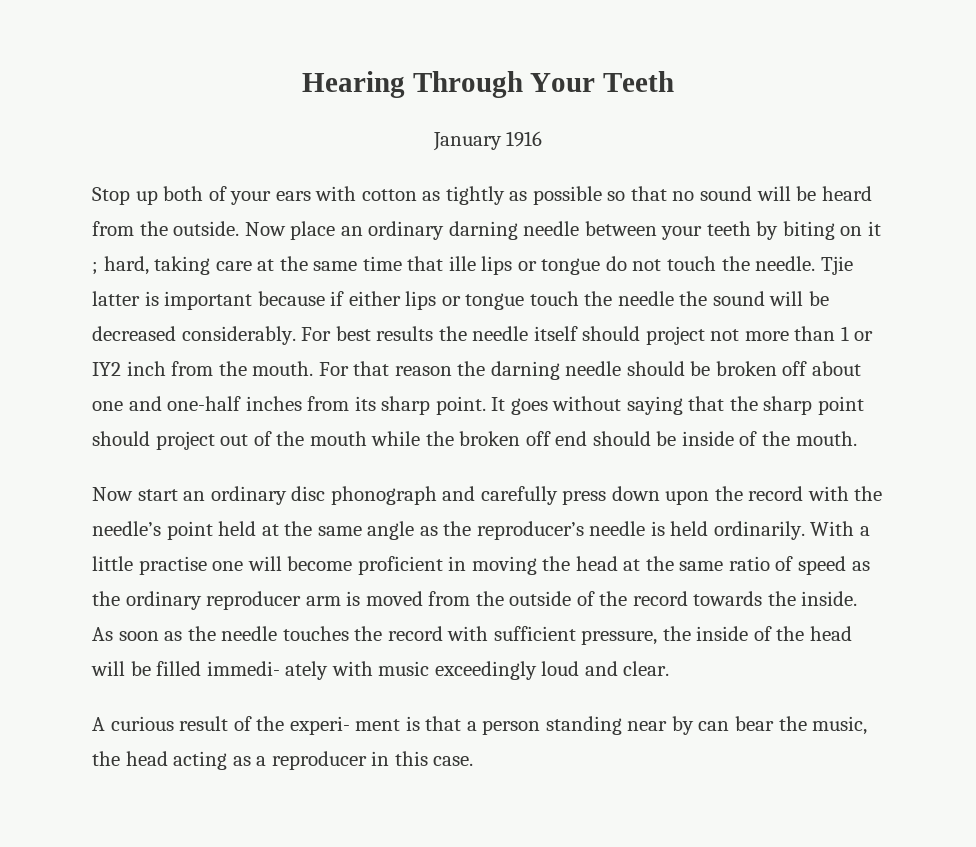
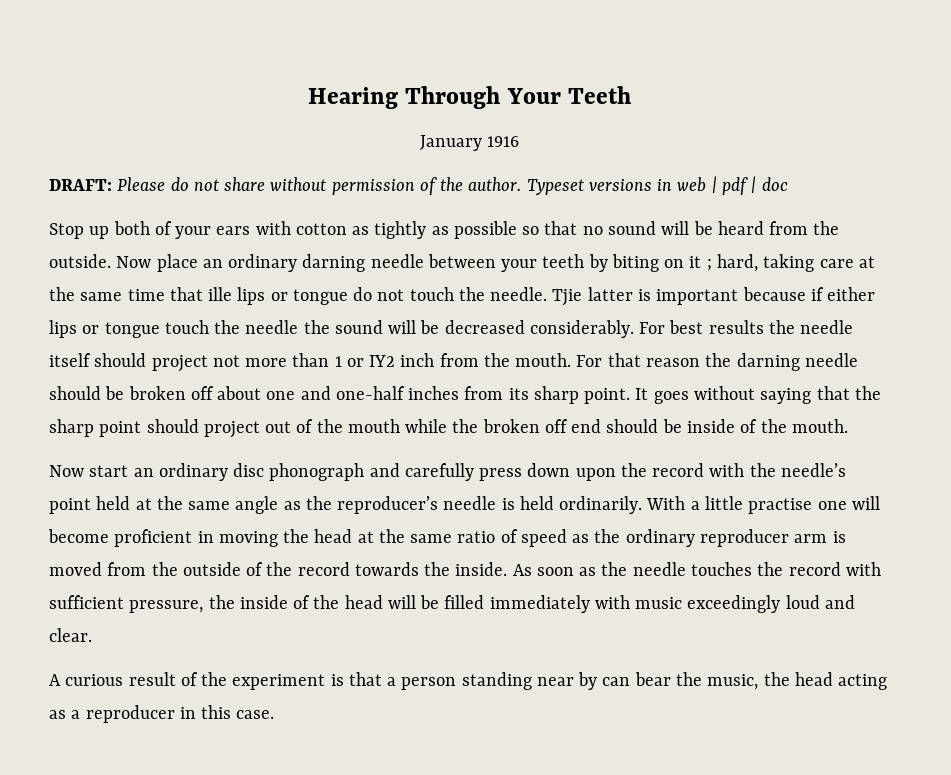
(543, 139) none -> [49,176,788,195] // DRAFT: Please do not share without permission of the author. Typeset versions in web | pdf | doc
[206,661,329,680] immedi- ately -> [489,595,590,613] immediately
[289,716,401,735] experi- ment -> [232,674,326,690] experiment

